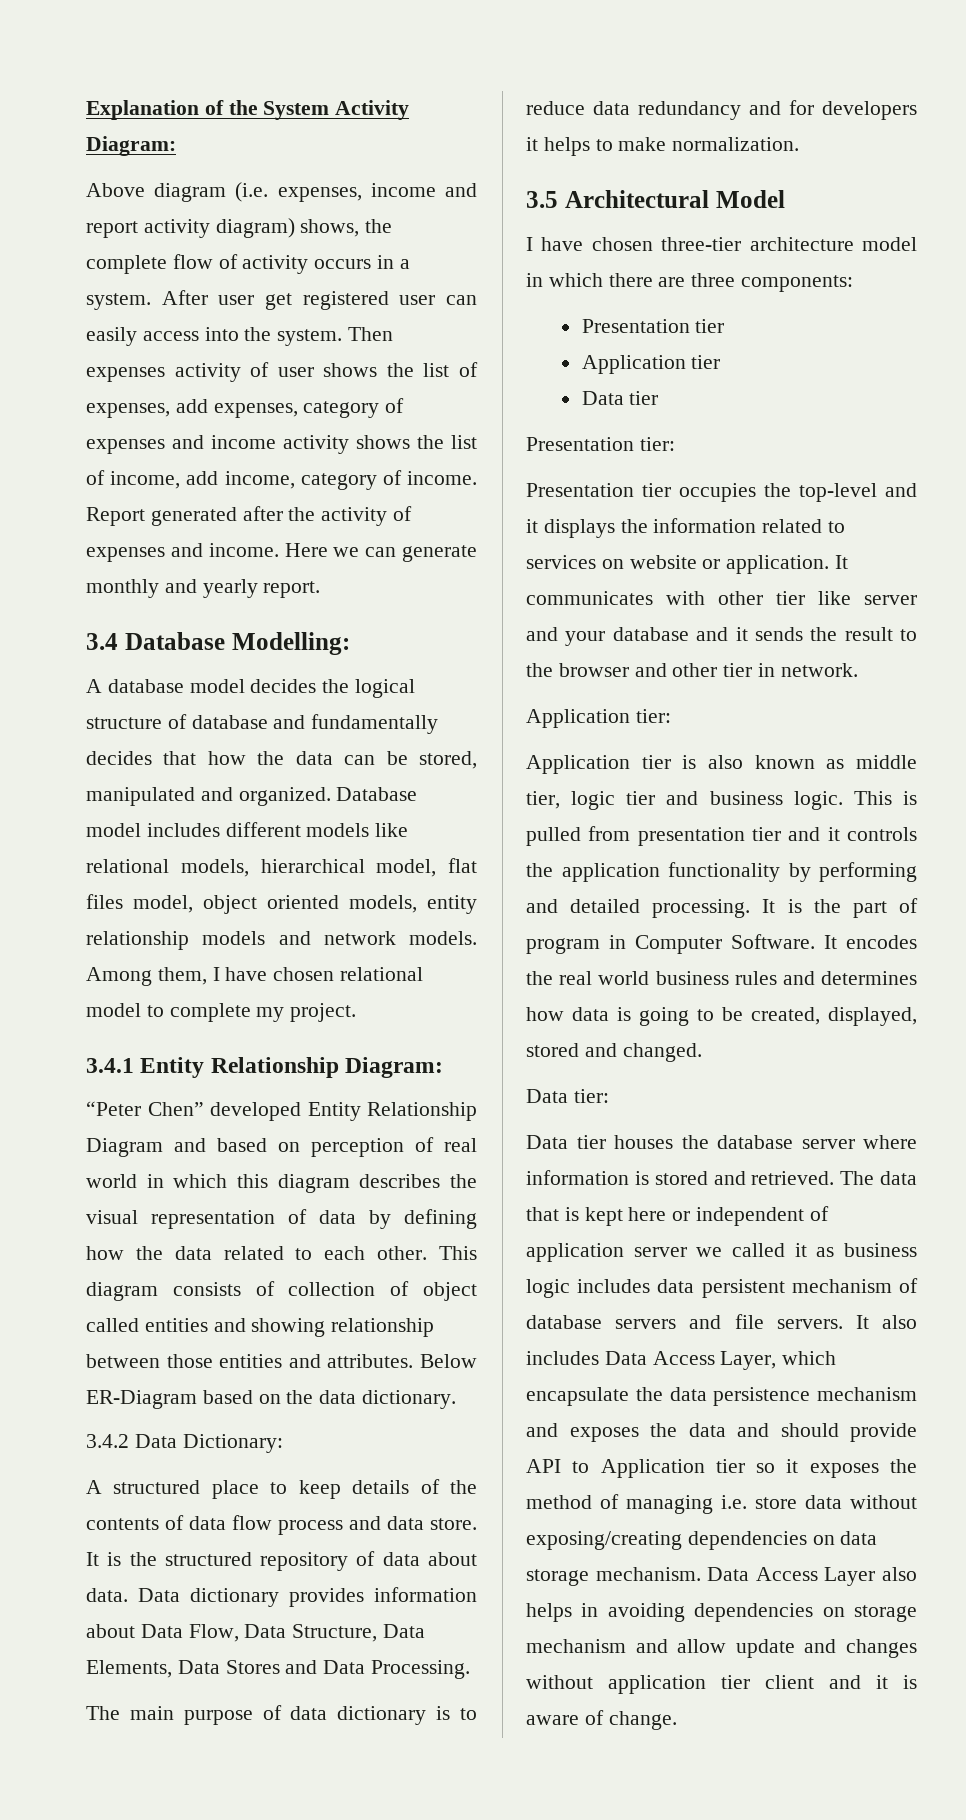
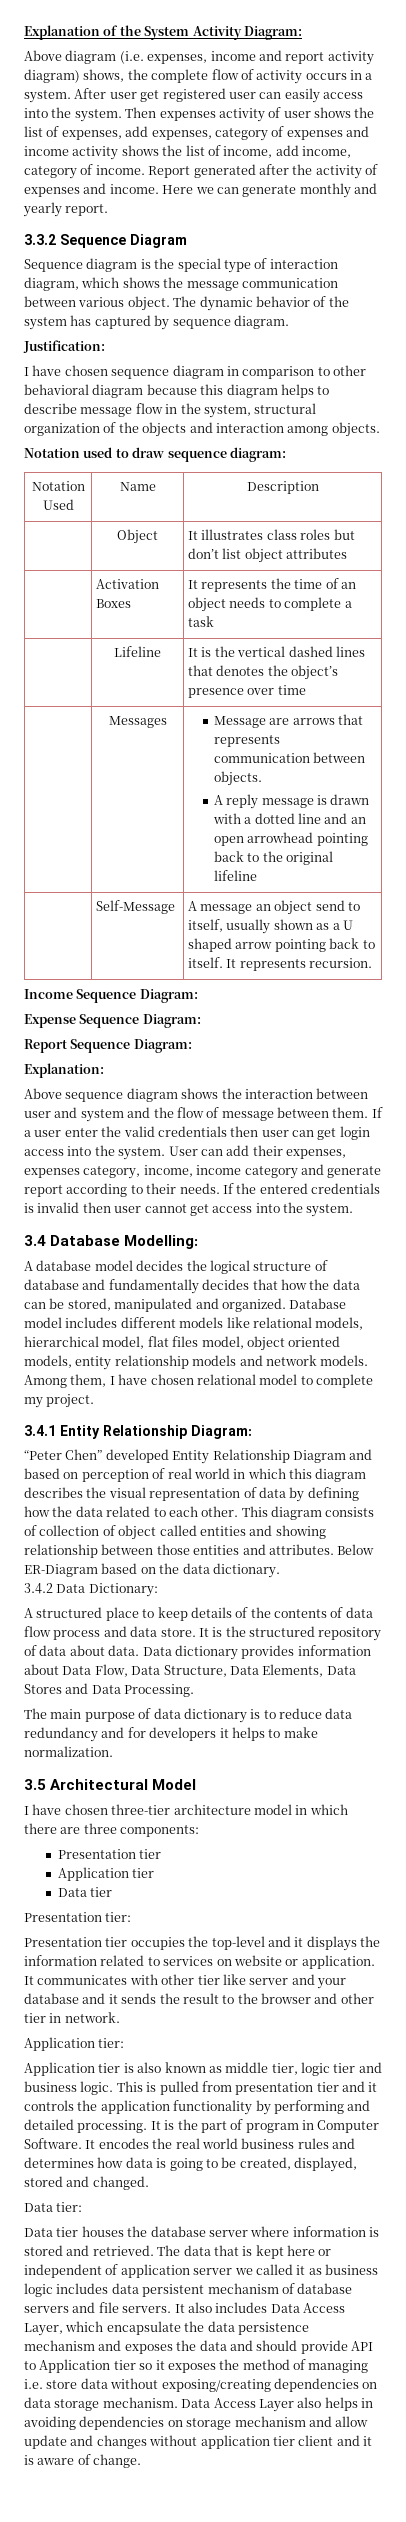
(321, 589) none -> [24,234,187,248] [24,258,338,273] [24,277,338,291] [24,296,349,311] [24,315,289,330] [23,340,105,353] [24,365,366,379] [24,384,330,398] [24,403,317,418] [24,422,380,437] [24,447,286,462] [31,481,85,491] [42,499,74,510] [119,482,156,491] [246,481,319,494] [117,529,158,544] [188,529,355,540] [188,548,348,563] [96,579,160,589] [96,599,132,608] [188,578,356,592] [188,597,352,612] [188,616,215,627] [114,646,161,657] [188,646,365,657] [188,665,339,680] [188,685,306,698] [108,716,167,728] [213,714,363,728] [213,735,280,747] [213,752,366,763] [213,771,262,786] [213,794,370,809] [212,813,366,824] [213,832,368,846] [213,851,333,865] [213,870,257,881] [96,900,176,914] [188,900,360,915] [188,919,353,934] [188,938,375,952] [188,957,373,971] [24,989,198,1003] [24,1014,201,1028] [24,1039,192,1053] [24,1063,104,1078] [24,1088,369,1102] [24,1107,383,1122] [24,1126,370,1140] [24,1145,346,1160] [24,1164,382,1179] [24,1183,380,1197] [24,1202,354,1217] // 3.3.2 Sequence Diagram // Sequence diagram is the special type of interaction diagram, which shows the message communication between various object. The dynamic behavior of the system has captured by sequence diagram. // Justification: // I have chosen sequence diagram in comparison to other behavioral diagram because this diagram helps to describe message flow in the system, structural organization of the objects and interaction among objects. // Notation used to draw sequence diagram: // Notation Used | Name | Description // | Object | It illustrates class roles but don’t list object attributes // | Activation Boxes | It represents the time of an object needs to complete a task // | Lifeline | It is the vertical dashed lines that denotes the object’s presence over time // | Messages | Message are arrows that represents communication between objects. // A reply message is drawn with a dotted line and an open arrowhead pointing back to the original lifeline // | Self-Message | A message an object send to itself, usually shown as a U shaped arrow pointing back to itself. It represents recursion. // Income Sequence Diagram: // Expense Sequence Diagram: // Report Sequence Diagram: // Explanation: // Above sequence diagram shows the interaction between user and system and the flow of message between them. If a user enter the valid credentials then user can get login access into the system. User can add their expenses, expenses category, income, income category and generate report according to their needs. If the entered credentials is invalid then user cannot get access into the system.

